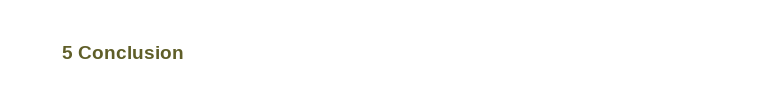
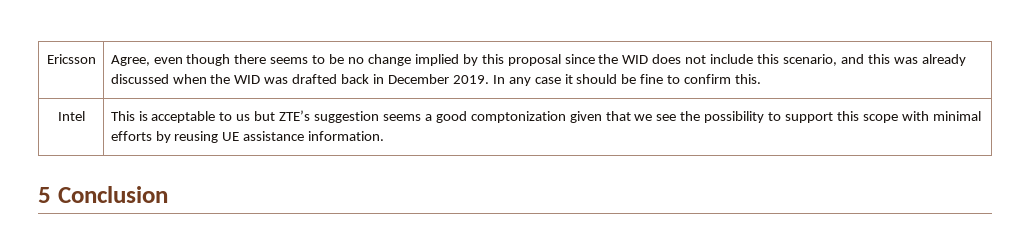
(62, 52) none -> [46,54,96,64] [110,54,966,66] [110,74,761,86] [57,111,85,121] [110,110,981,123] [110,131,385,143] Ericsson | Agree, even though there seems to be no change implied by this proposal since the WID does not include this scenario, and this was already discussed when the WID was drafted back in December 2019. In any case it should be fine to confirm this. // Intel | This is acceptable to us but ZTE’s suggestion seems a good comptonization given that we see the possibility to support this scope with minimal efforts by reusing UE assistance information. //

